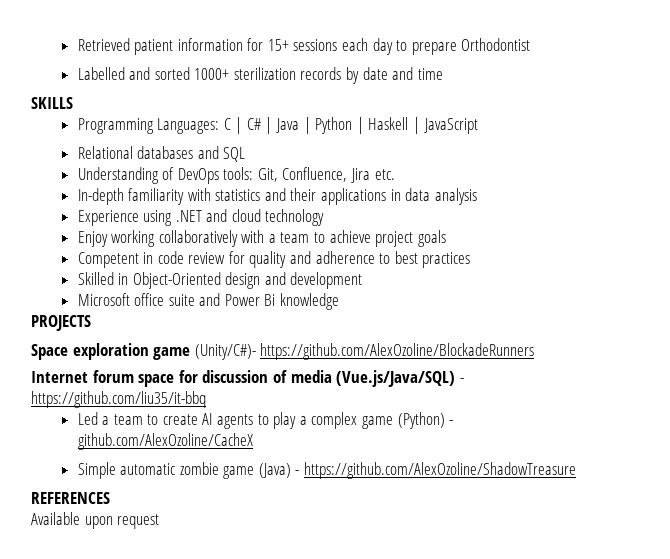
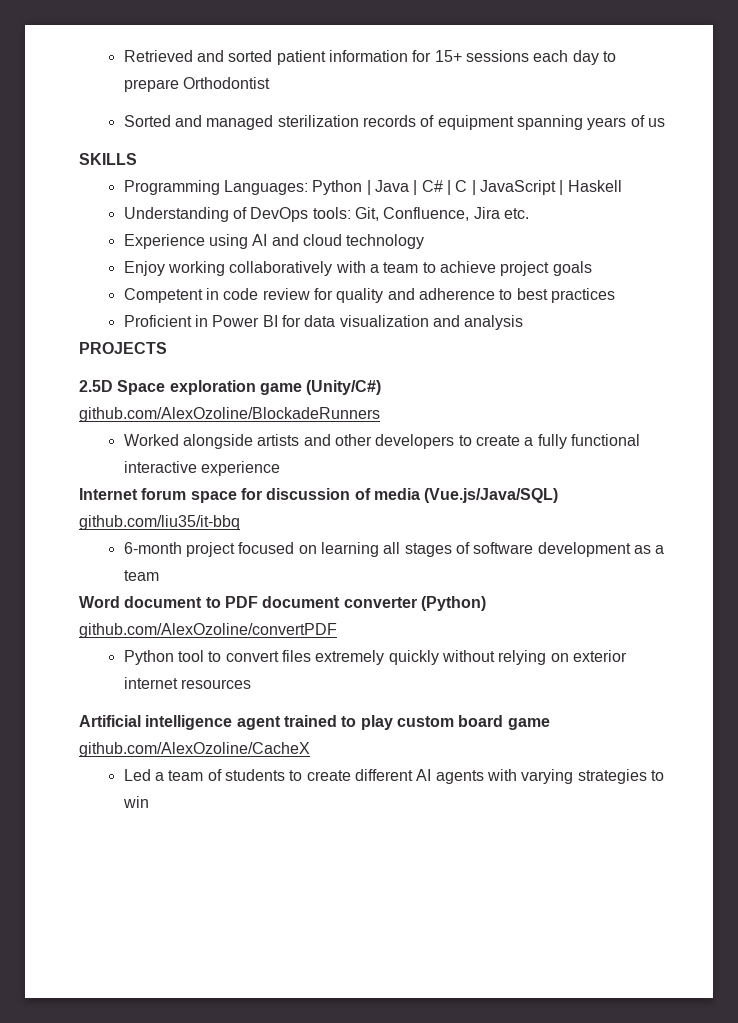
(130, 44) none -> [197,50,273,62] and sorted
[77,67,443,84] [31,97,73,109] [77,117,478,134] [77,146,246,162] Labelled and sorted 1000+ sterilization records by date and time // SKILLS // Programming Languages: C | C# | Java | Python | Haskell | JavaScript // Relational databases and SQL -> [123,115,665,130] [79,153,137,165] [123,180,622,195] Sorted and managed sterilization records of equipment spanning years of us // SKILLS // Programming Languages: Python | Java | C# | C | JavaScript | Haskell
[77,188,477,205] // In-depth familiarity with statistics and their applications in data analysis -> (529, 213) none
[175,210,202,222] .NET -> [252,234,268,246] AI
[77,272,363,289] [77,293,340,310] Skilled in Object-Oriented design and development // Microsoft office suite and Power Bi knowledge -> [123,315,524,330] Proficient in Power BI for data visualization and analysis
(91, 323) none -> [79,380,113,392] 2.5D
[194,343,535,360] (Unity/C#)- https://github.com/AlexOzoline/BlockadeRunners -> [306,380,382,395] [79,407,380,422] [123,434,640,449] [123,461,281,476] (Unity/C#) github.com/AlexOzoline/BlockadeRunners // Worked alongside artists and other developers to create a fully functional interactive experience
[459,378,464,383] [31,391,206,408] - https://github.com/liu35/it-bbq -> [79,515,240,530] [123,542,665,557] [123,570,159,581] [79,596,486,611] [79,623,337,638] [123,650,627,665] [123,677,252,689] [79,715,550,730] [79,742,310,757] github.com/liu35/it-bbq // 6-month project focused on learning all stages of software development as a team // Word document to PDF document converter (Python) github.com/AlexOzoline/convertPDF // Python tool to convert files extremely quickly without relying on exterior internet resources // Artificial intelligence agent trained to play custom board game github.com/AlexOzoline/CacheX
[147,414,198,425] to create -> [207,769,413,781] of students to create different
[257,412,454,429] [77,433,253,450] [77,462,577,479] [31,492,110,504] [31,512,160,529] to play a complex game (Python) - github.com/AlexOzoline/CacheX // Simple automatic zombie game (Java) - https://github.com/AlexOzoline/ShadowTreasure // REFERENCES // Available upon request -> [486,769,664,784] [122,796,149,808] with varying strategies to win

